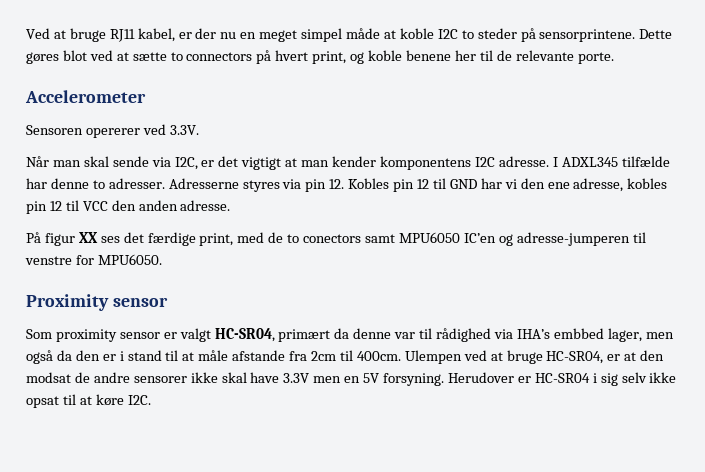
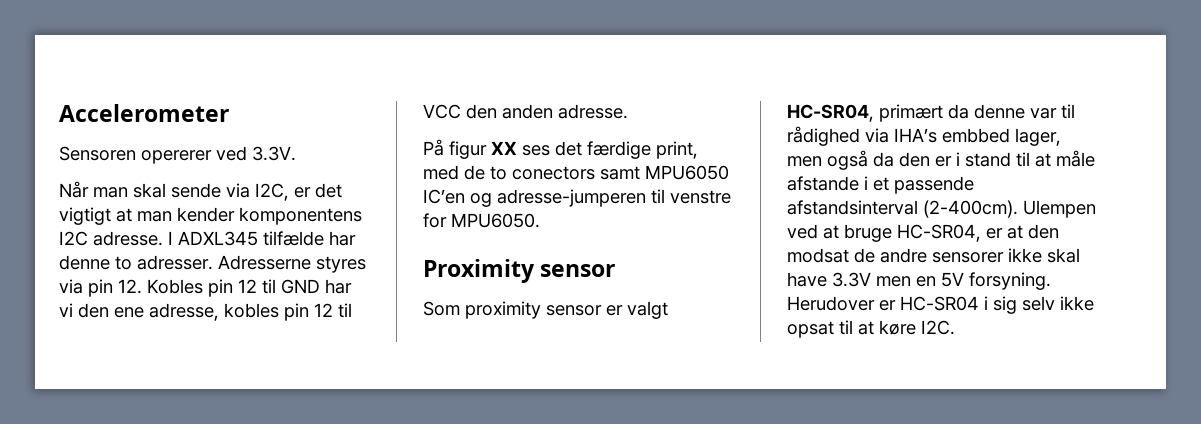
[26,28,673,42] [26,50,614,64] Ved at bruge RJ11 kabel, er der nu en meget simpel måde at koble I2C to steder på sensorprintene. Dette gøres blot ved at sætte to connectors på hvert print, og koble benene her til de relevante porte. // -> (59, 113) none
[289,350,401,361] fra 2cm til 400cm. -> [864,176,974,194] [787,200,1018,218] i et passende afstandsinterval (2-400cm).

